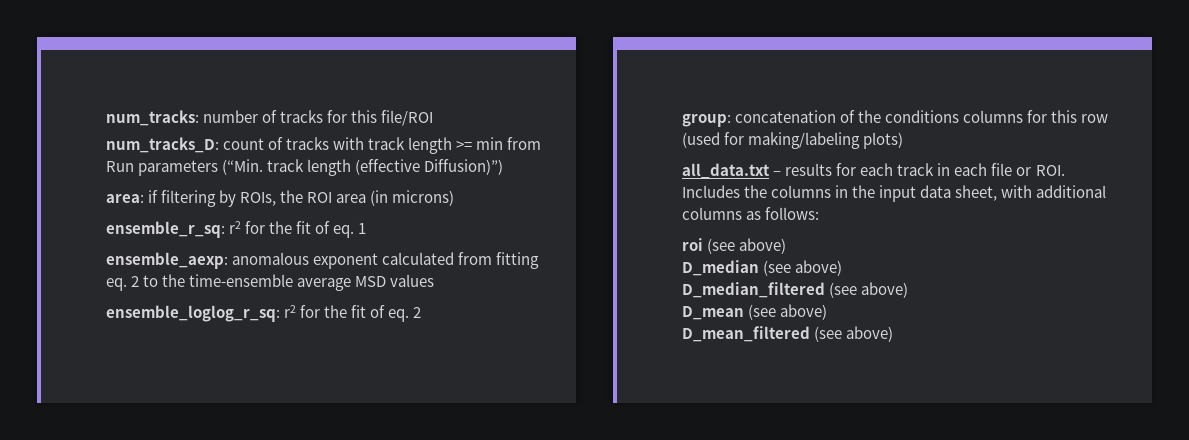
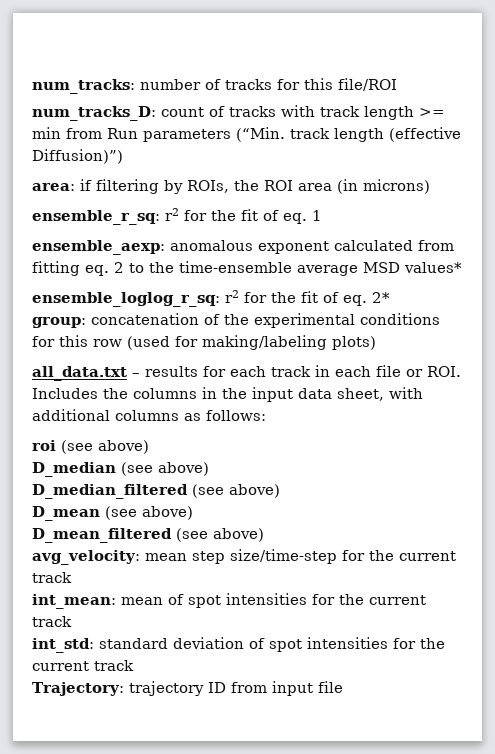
[390,274,435,287] values -> [404,262,462,273] values*
[413,307,422,318] 2 -> [372,292,390,303] 2*
[885,110,1024,123] conditions columns -> [254,313,440,328] experimental conditions
(894, 334) none -> [32,549,456,565] [32,572,72,583] [32,593,426,609] [32,616,72,627] [32,637,445,653] [32,660,134,671] [32,681,343,696] // avg_velocity: mean step size/time-step for the current track // int_mean: mean of spot intensities for the current track // int_std: standard deviation of spot intensities for the current track // Trajectory: trajectory ID from input file

